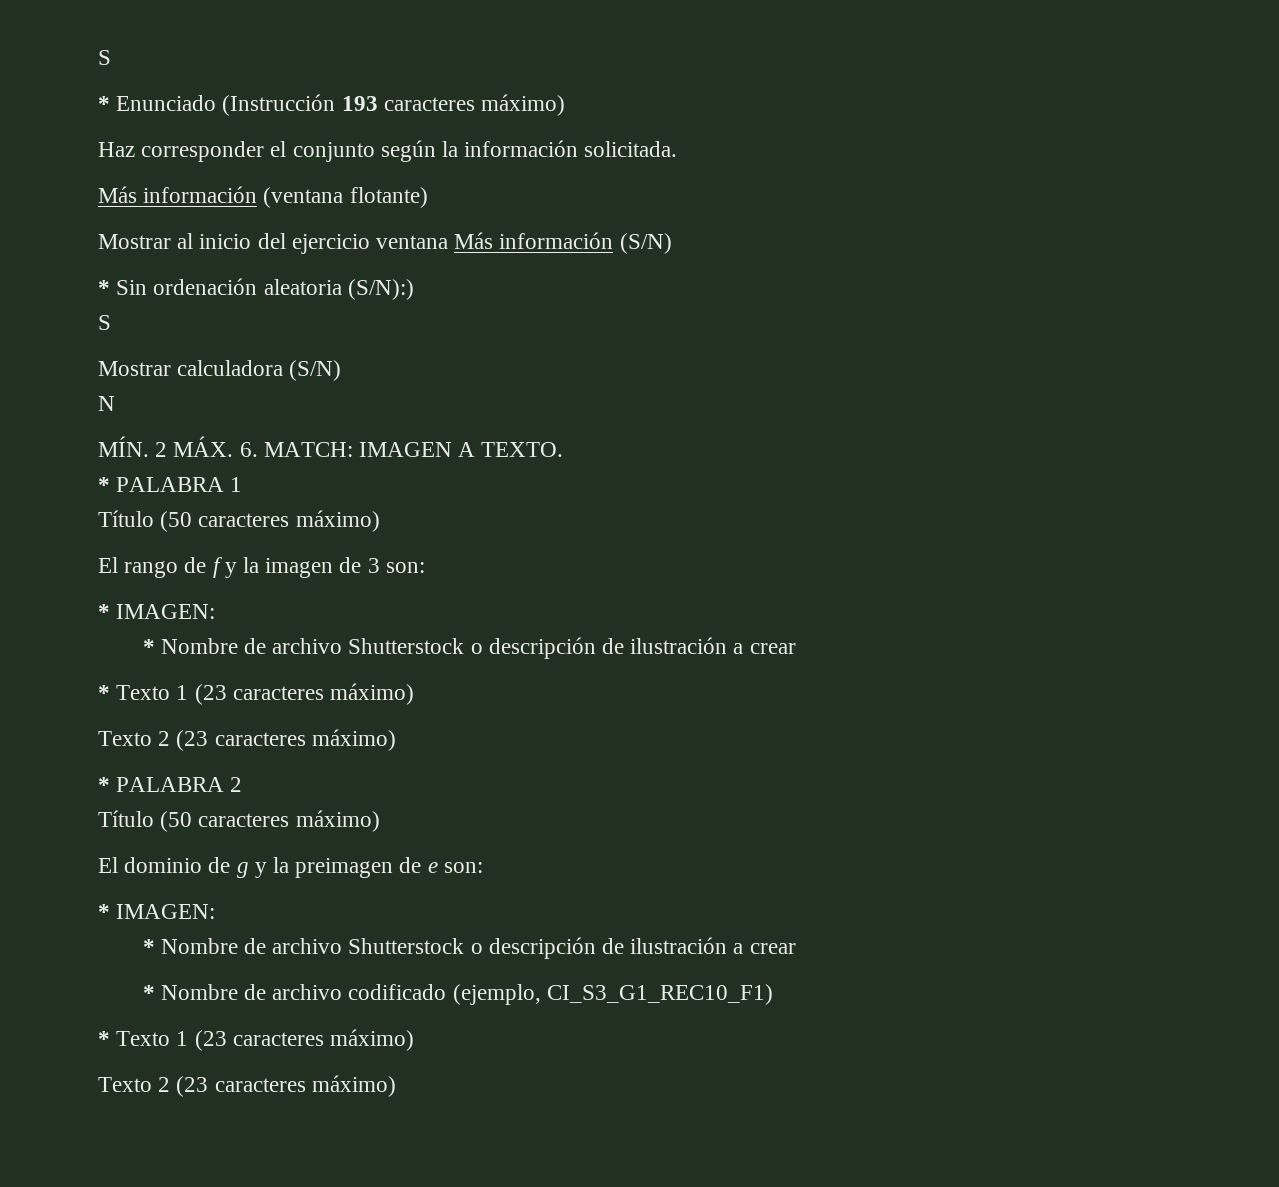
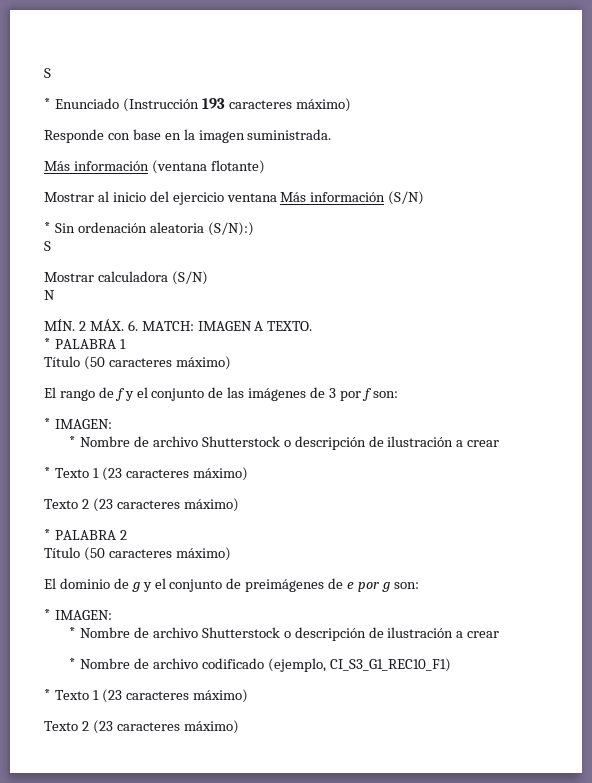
[98,140,678,162] Haz corresponder el conjunto según la información solicitada. -> [44,129,332,143] Responde con base en la imagen suministrada.
[243,557,380,578] la imagen de 3 -> [136,387,372,401] el conjunto de las imágenes de 3 por f
[273,857,438,878] la preimagen de e -> [154,578,390,592] el conjunto de preimágenes de e por g

